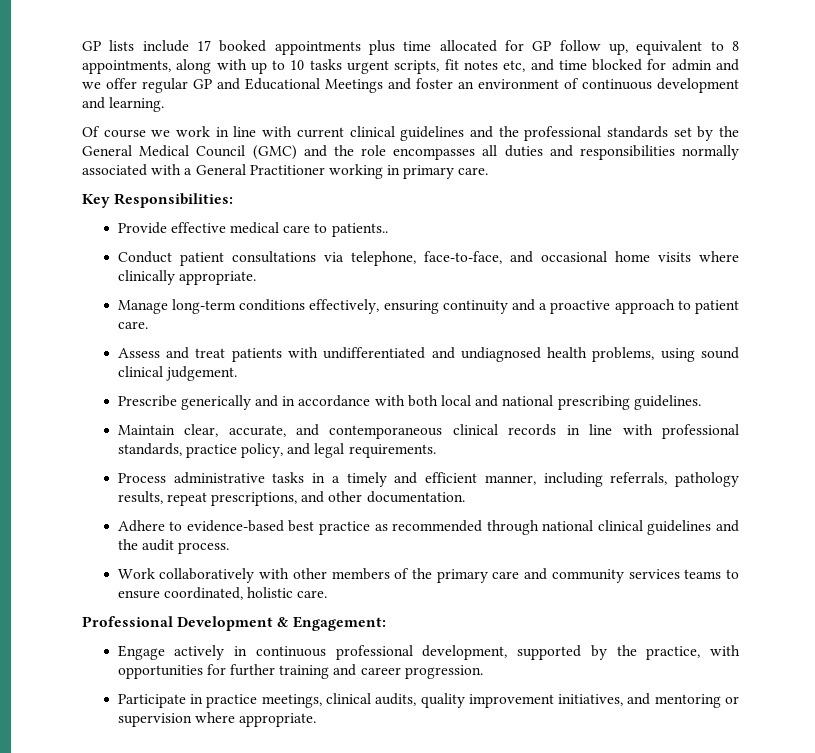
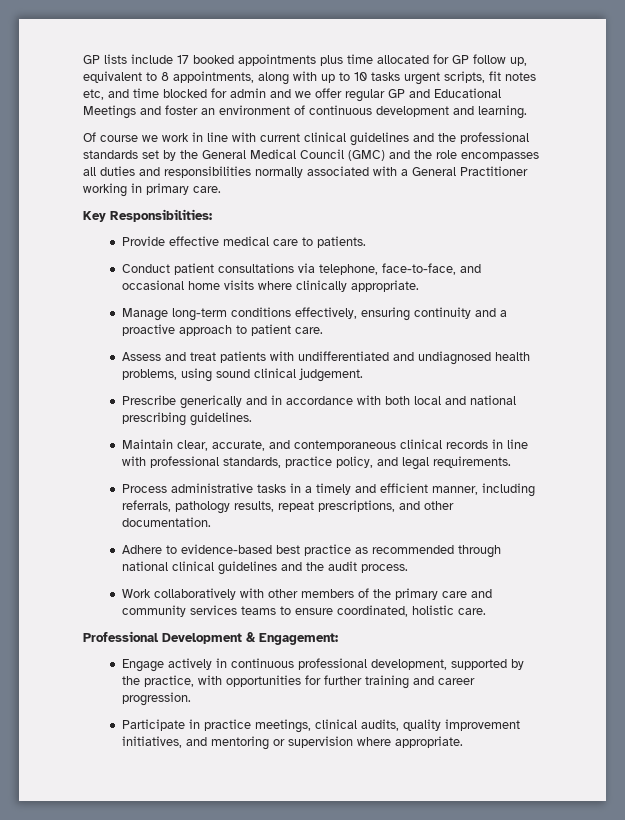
[331,223,388,237] patients.. -> [316,236,366,248] patients.

